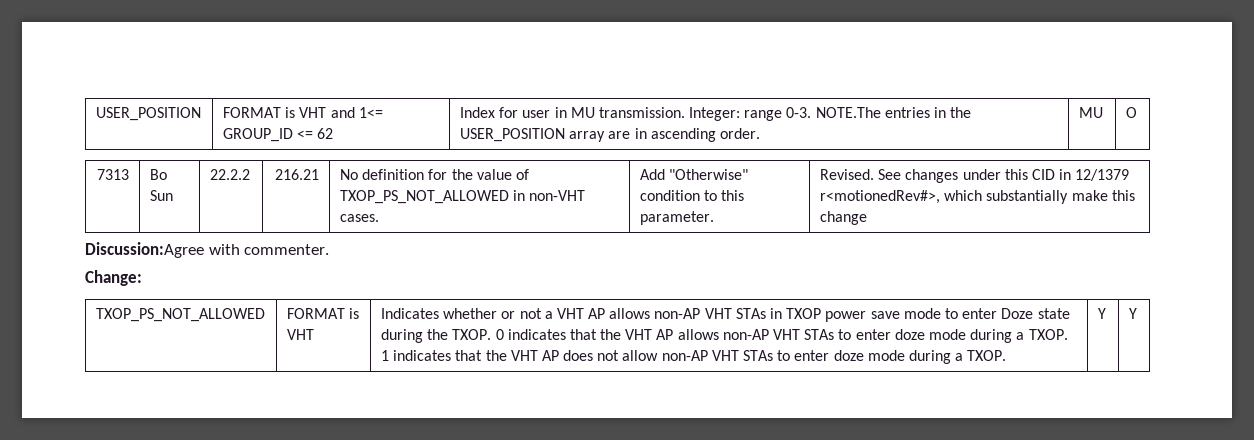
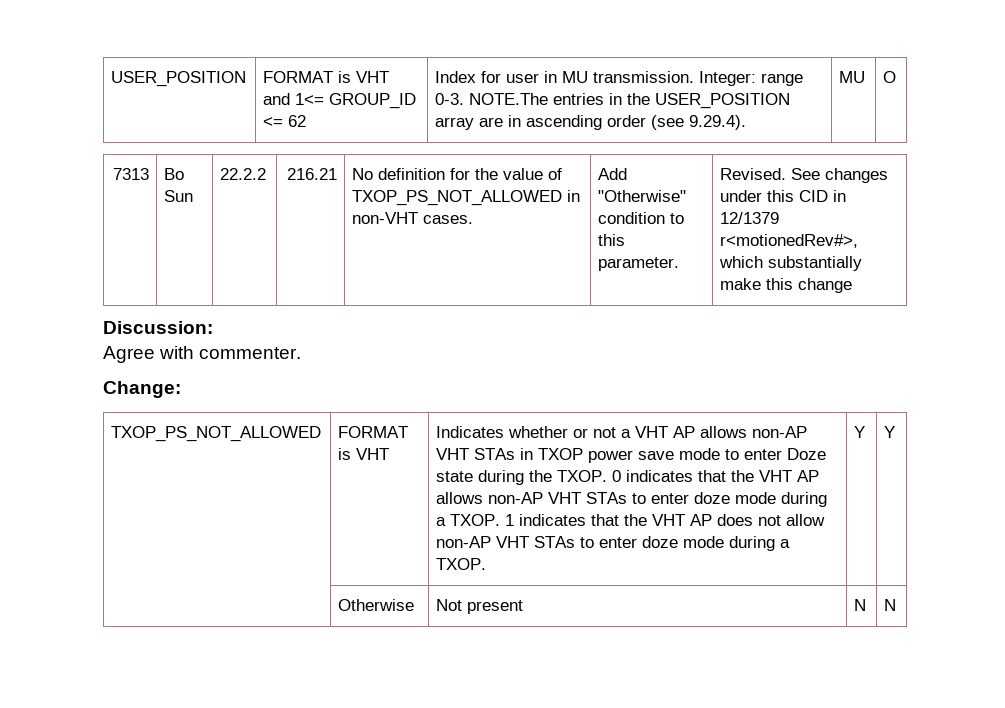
[719,128,760,139] order. -> [607,115,747,130] order (see 9.29.4).
[85,242,204,258] Discussion:Agree -> [103,321,213,334] [103,346,155,363] Discussion: // Agree
(1137, 313) none -> [338,599,415,611] [436,599,524,614] [854,599,867,611] [884,599,897,611] // | Otherwise | Not present | N | N

